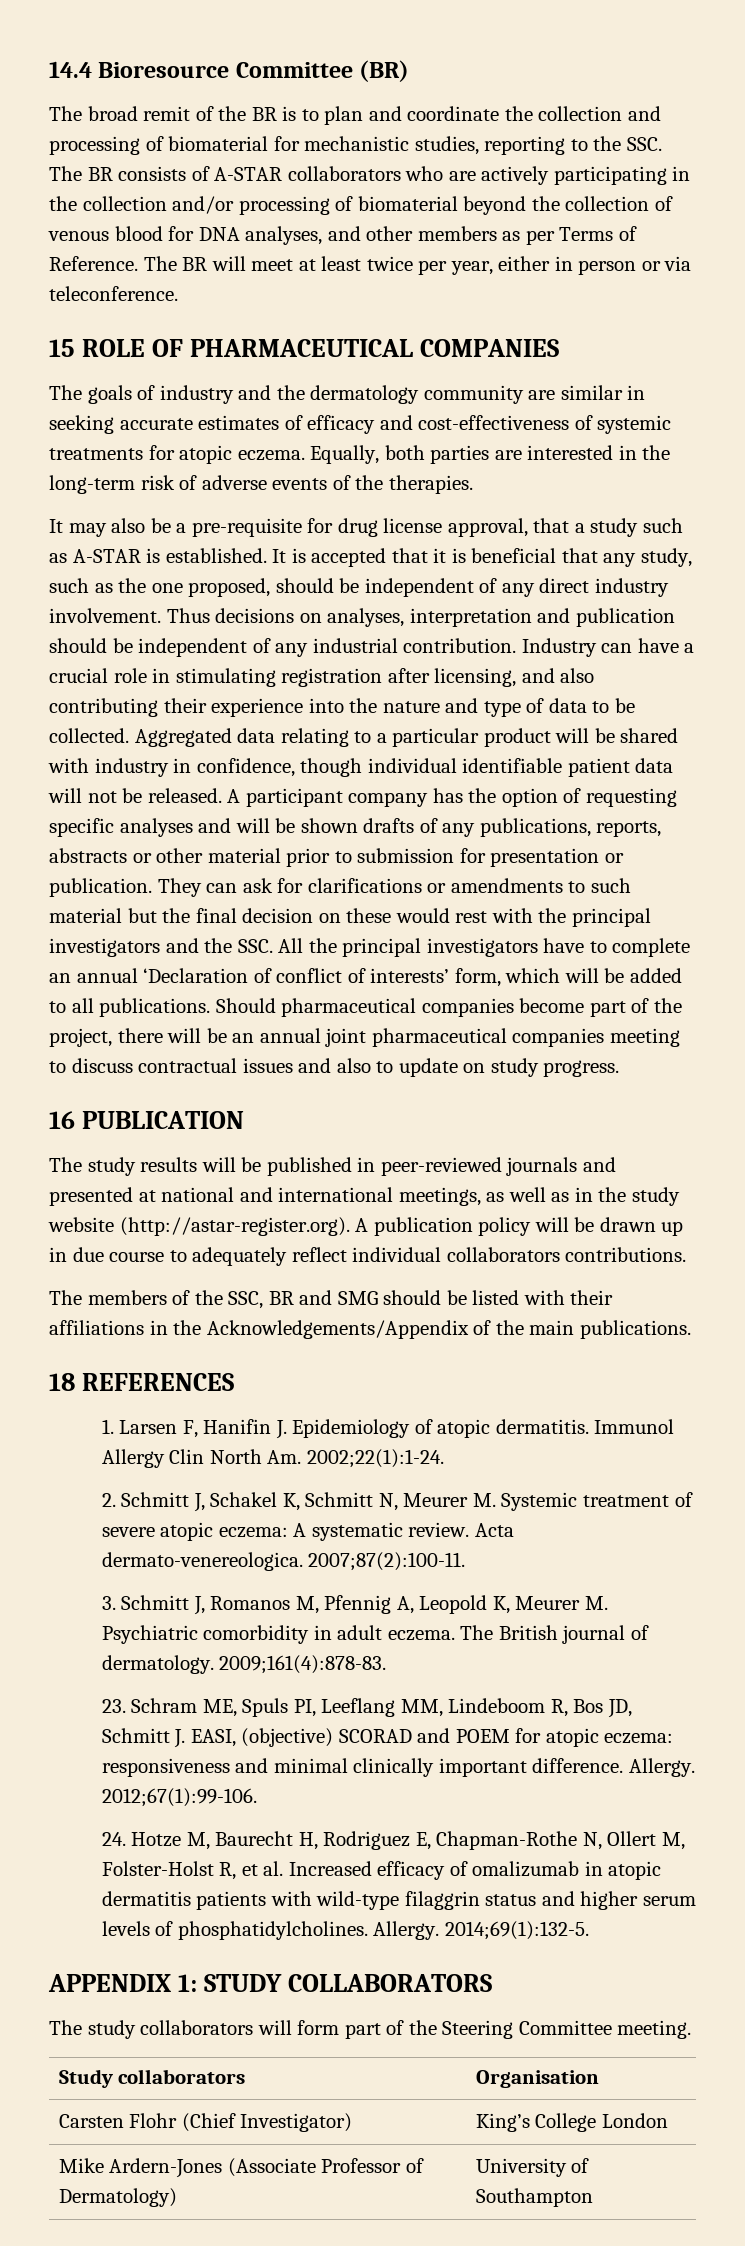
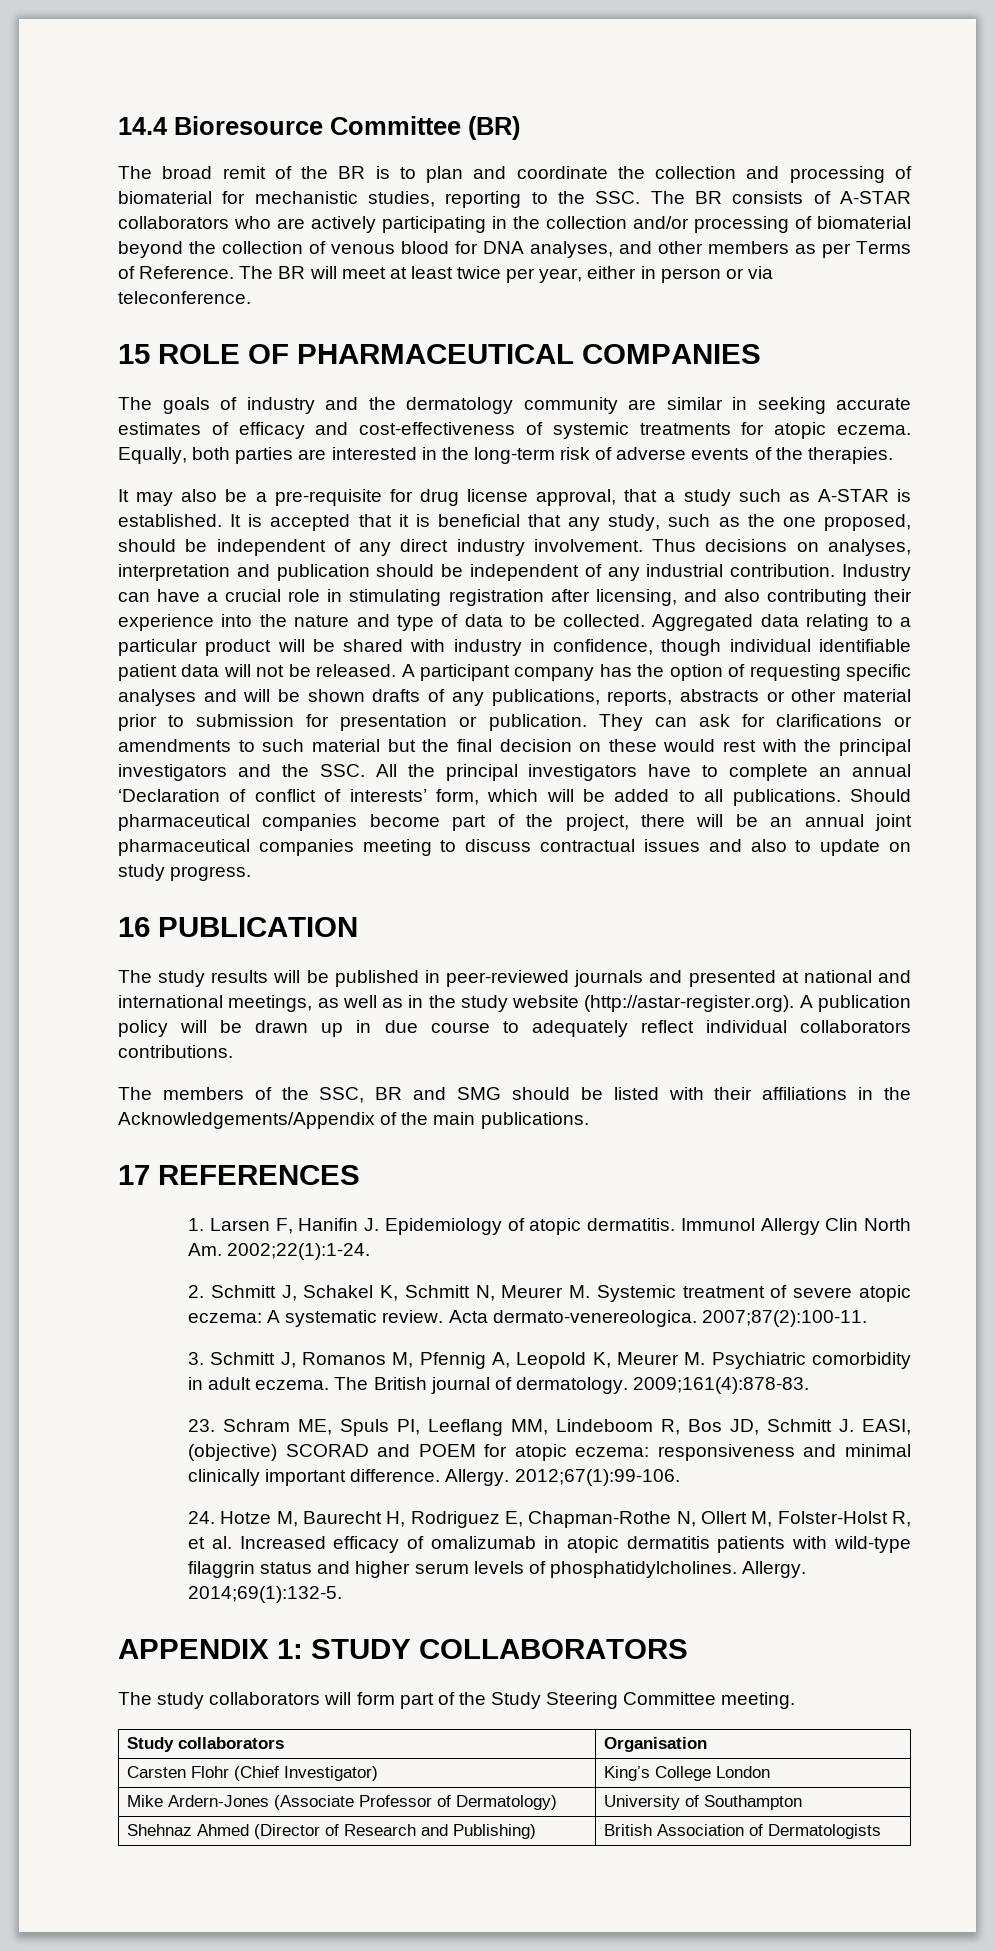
[49,1373,75,1391] 18 -> [118,1165,150,1185] 17
(437, 2027) none -> [491,1692,542,1709] Study
(593, 2197) none -> [126,1824,536,1839] [603,1824,881,1839] // Shehnaz Ahmed (Director of Research and Publishing) | British Association of Dermatologists

